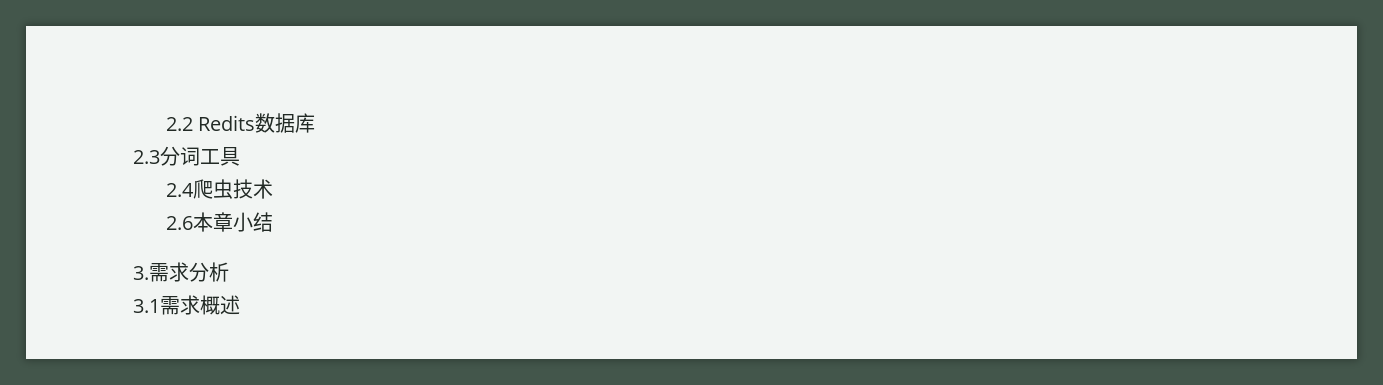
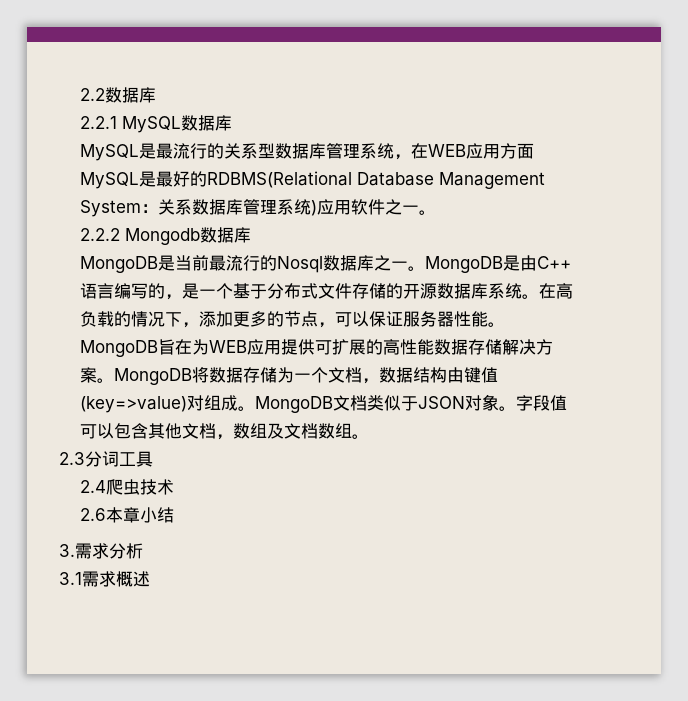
[198,113,316,133] Redits数据库 -> [104,87,156,103] [79,115,232,133] [79,143,534,161] [79,171,545,189] [79,199,436,217] [79,227,251,245] [79,255,571,273] [79,283,573,300] [79,311,505,328] [79,339,553,357] [79,367,498,385] [79,394,567,413] [79,423,369,440] 数据库 // 2.2.1 MySQL数据库 // MySQL是最流行的关系型数据库管理系统，在WEB应用方面MySQL是最好的RDBMS(Relational Database Management System：关系数据库管理系统)应用软件之一。 // 2.2.2 Mongodb数据库 // MongoDB是当前最流行的Nosql数据库之一。MongoDB是由C++语言编写的，是一个基于分布式文件存储的开源数据库系统。在高负载的情况下，添加更多的节点，可以保证服务器性能。MongoDB旨在为WEB应用提供可扩展的高性能数据存储解决方案。MongoDB将数据存储为一个文档，数据结构由键值(key=>value)对组成。MongoDB文档类似于JSON对象。字段值可以包含其他文档，数组及文档数组。

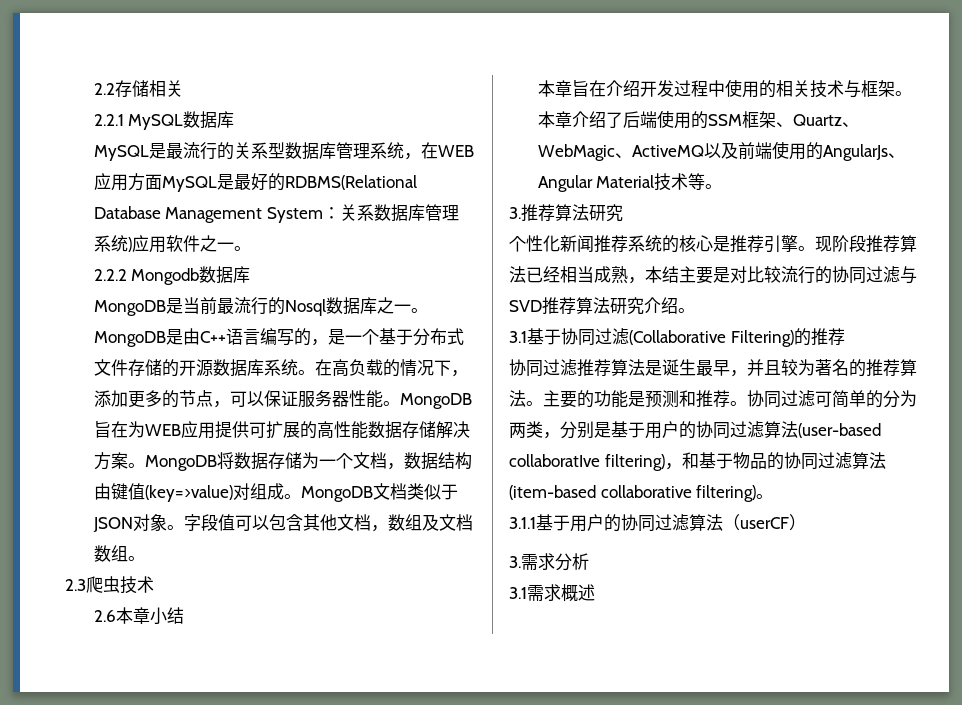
[104,87,156,103] 数据库 -> [114,80,183,97] 存储相关
[85,451,153,467] [79,480,106,493] 分词工具 // 2.4 -> (86, 585) none
(174, 515) none -> [537,79,912,98] [537,110,859,129] [537,141,905,161] [537,173,723,192] [509,204,623,222] [509,235,917,253] [509,266,917,284] [509,297,695,315] [509,328,845,347] [509,359,917,377] [509,390,917,408] [509,421,881,439] [509,452,886,471] [509,485,774,502] [509,514,806,532] // 本章旨在介绍开发过程中使用的相关技术与框架。本章介绍了后端使用的SSM框架、Quartz、WebMagic、ActiveMQ以及前端使用的AngularJs、Angular Material技术等。 // 3.推荐算法研究 // 个性化新闻推荐系统的核心是推荐引擎。现阶段推荐算法已经相当成熟，本结主要是对比较流行的协同过滤与SVD推荐算法研究介绍。 // 3.1基于协同过滤(Collaborative Filtering)的推荐 // 协同过滤推荐算法是诞生最早，并且较为著名的推荐算法。主要的功能是预测和推荐。协同过滤可简单的分为两类，分别是基于用户的协同过滤算法(user-based collaboratIve filtering)，和基于物品的协同过滤算法(item-based collaborative filtering)。 // 3.1.1基于用户的协同过滤算法（userCF）

